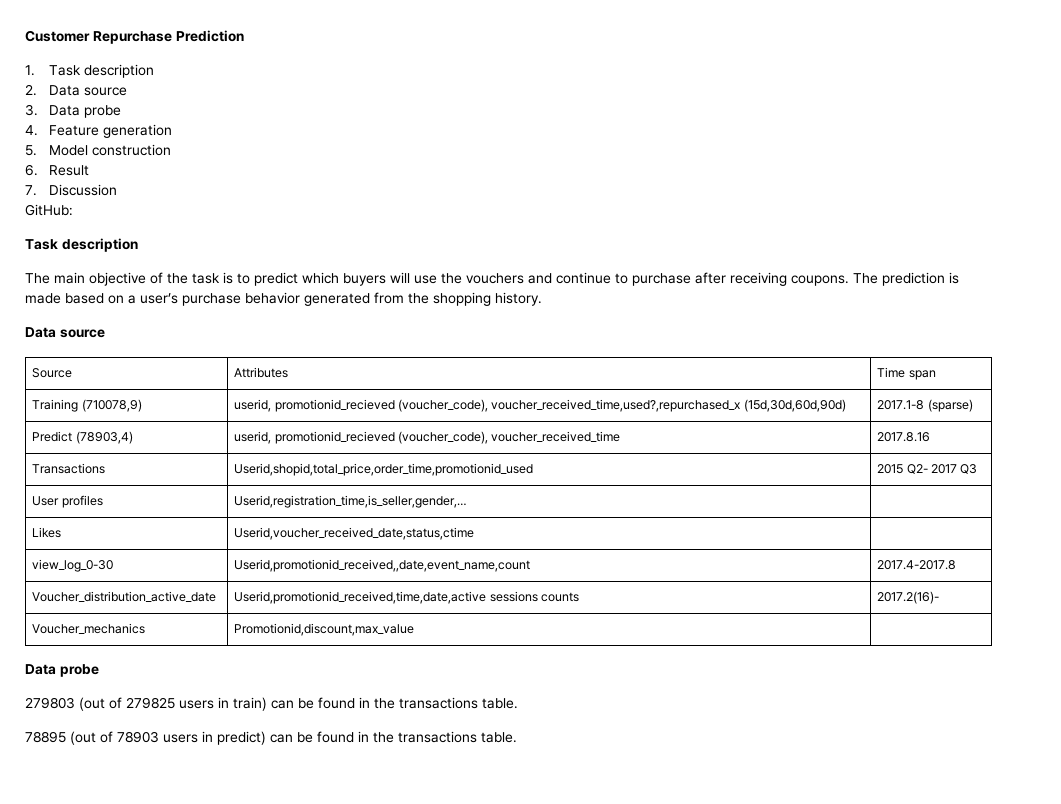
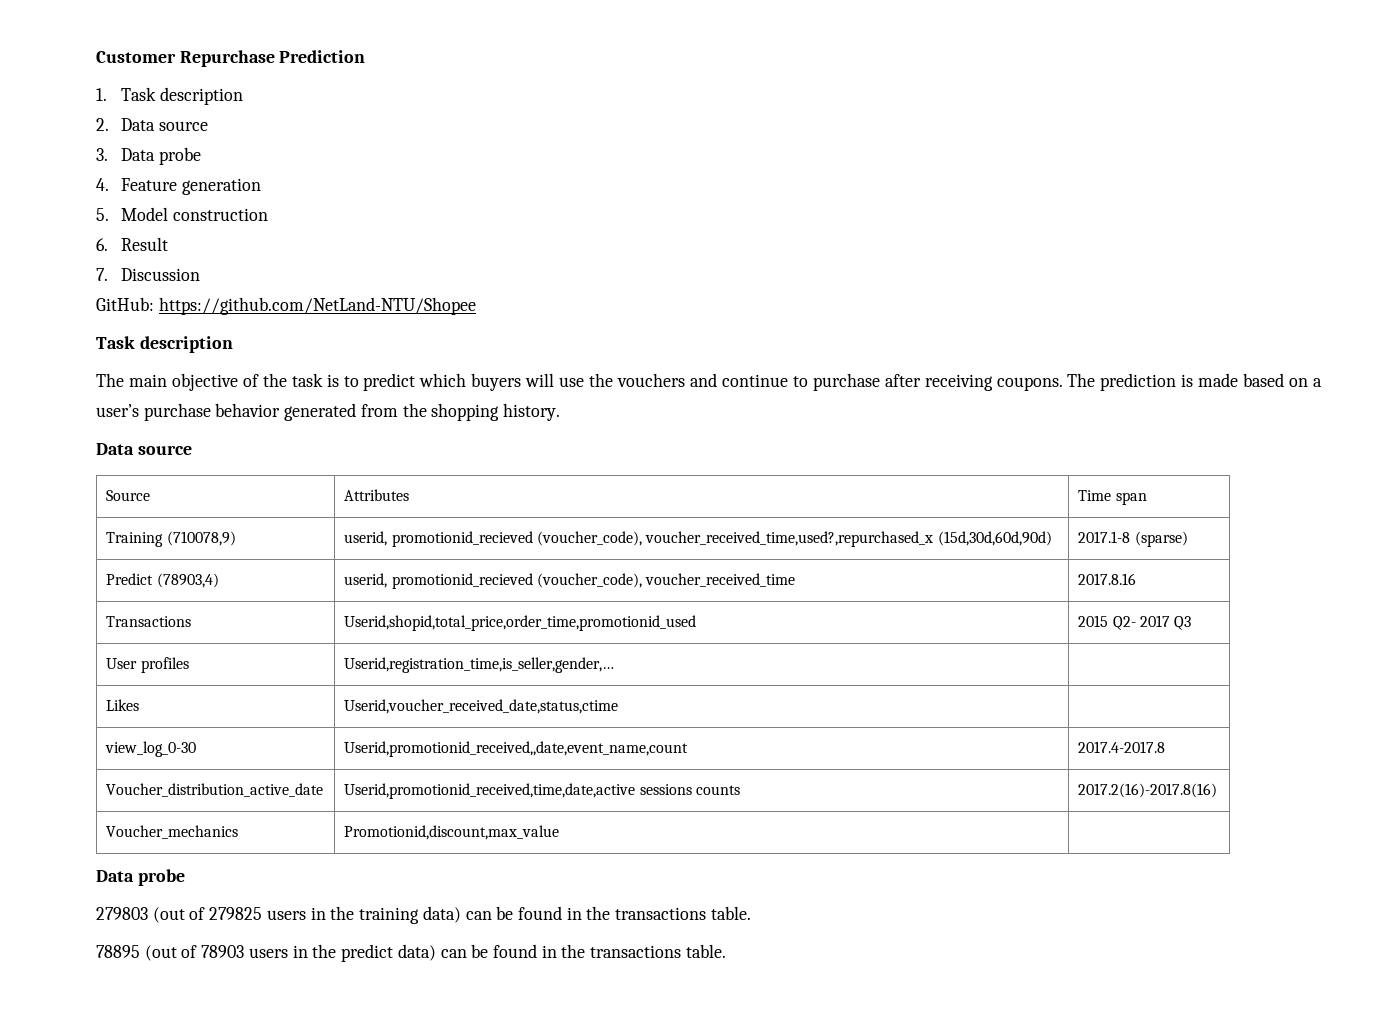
(73, 210) none -> [158,297,476,315] https://github.com/NetLand-NTU/Shopee
[877,591,940,604] 2017.2(16)- -> [1078,783,1218,798] 2017.2(16)-2017.8(16)
[233,697,267,711] train) -> [330,906,461,924] the training data)
[217,731,266,745] predict) -> [312,944,436,962] the predict data)

